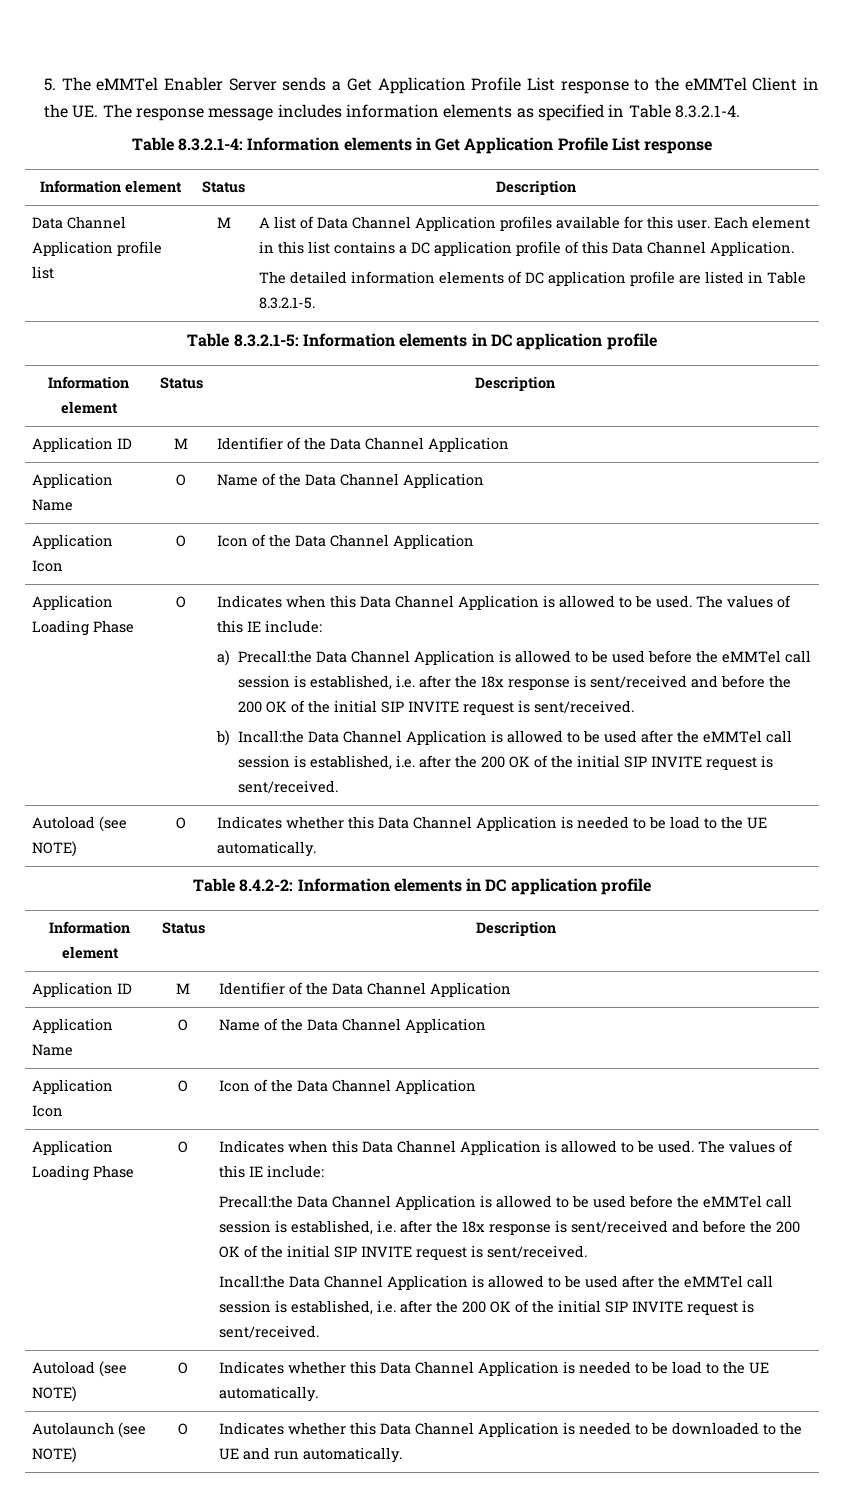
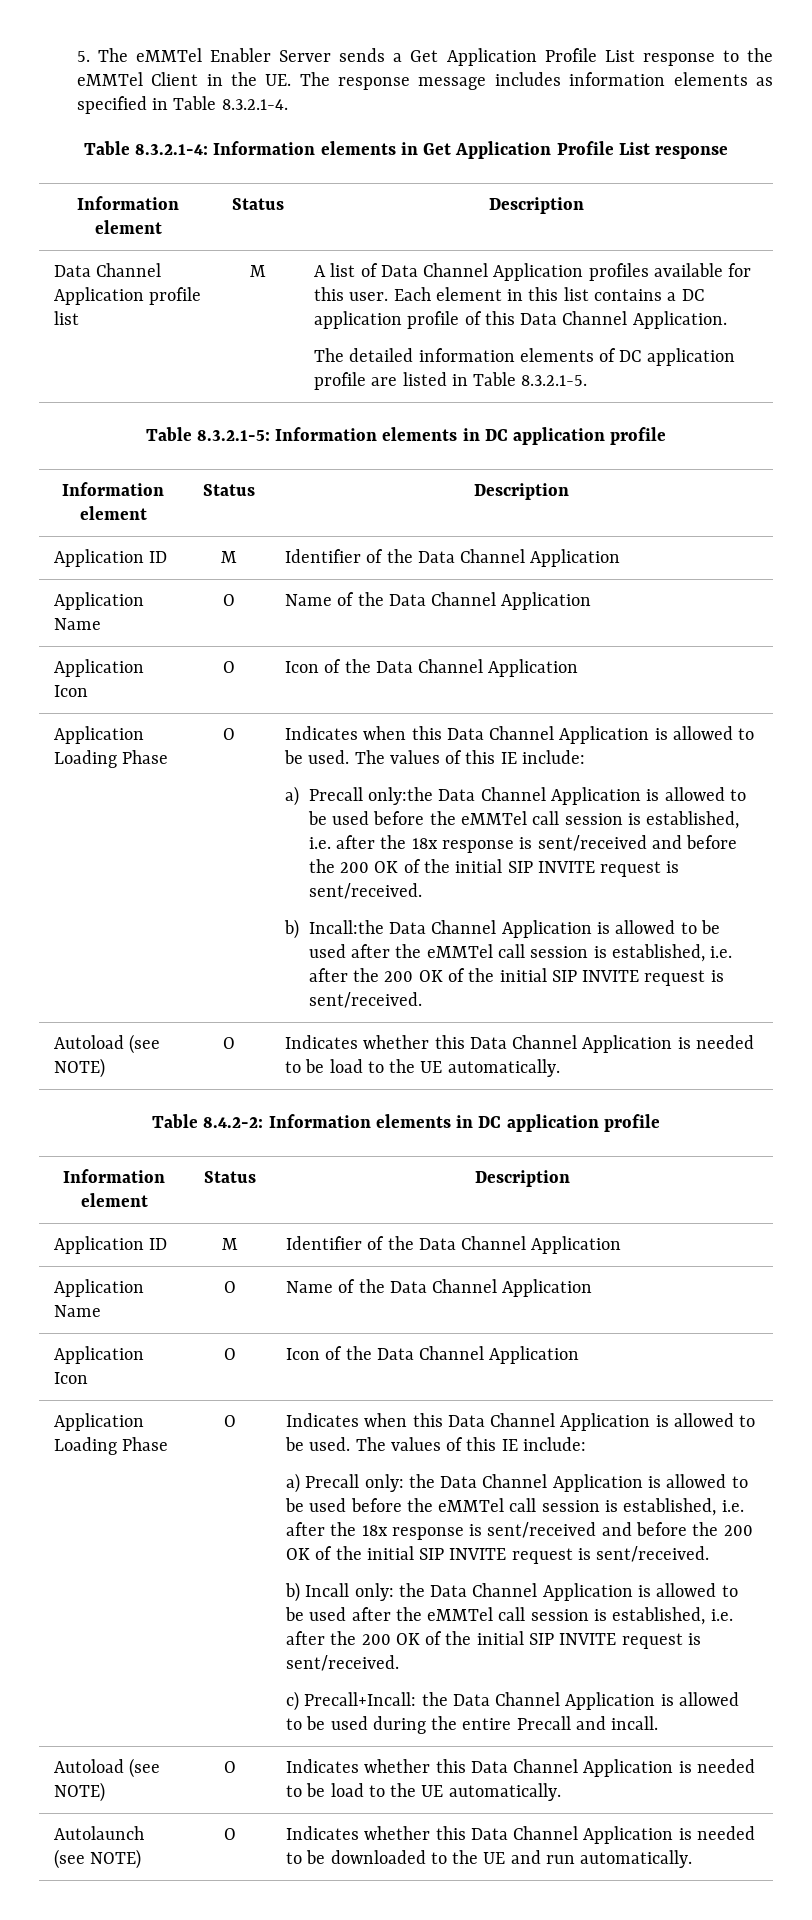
[237,650,312,663] Precall:the -> [308,787,434,805] Precall only:the
[219,1195,294,1208] Precall:the -> [286,1473,435,1493] a) Precall only: the
[219,1275,286,1288] Incall:the -> [285,1582,425,1602] b) Incall only: the
(320, 1331) none -> [286,1691,740,1711] [286,1716,659,1734] // c) Precall+Incall: the Data Channel Application is allowed to be used during the entire Precall and incall.

